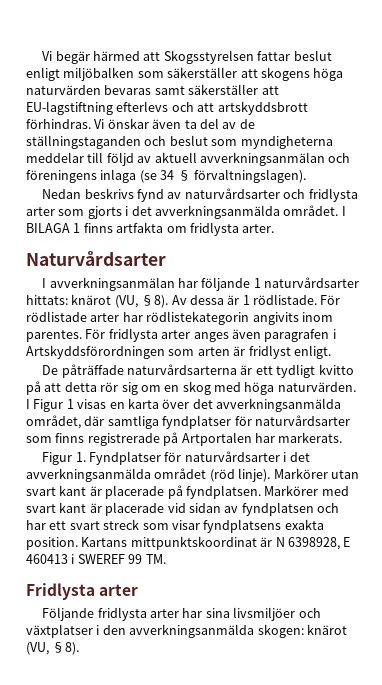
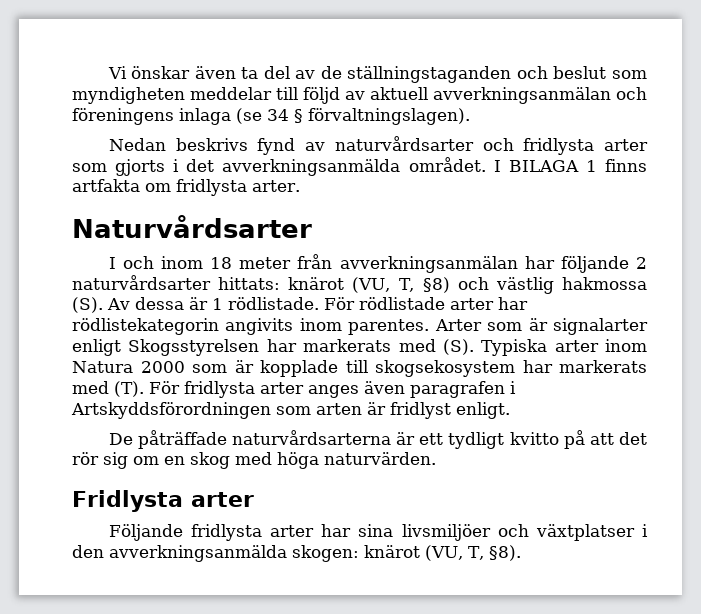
[42,50,332,64] [26,67,344,81] [26,84,279,95] [26,101,308,115] [26,119,105,129] Vi begär härmed att Skogsstyrelsen fattar beslut enligt miljöbalken som säkerställer att skogens höga naturvärden bevaras samt säkerställer att EU-lagstiftning efterlevs och att artskyddsbrott förhindras. Vi -> [107,66,127,79] Vi
[240,136,333,149] myndigheterna -> [72,87,185,104] myndigheten
(47, 283) none -> [122,254,333,269] och inom 18 meter från
[253,278,261,288] 1 -> [635,257,647,269] 2
[141,295,169,308] §8). -> [398,277,647,294] [72,297,103,313] T, §8) och västlig hakmossa (S).
(82, 336) none -> [434,318,648,335] [72,339,647,356] [72,360,647,377] [72,381,144,397] Arter som är signalarter enligt Skogsstyrelsen har markerats med (S). Typiska arter inom Natura 2000 som är kopplade till skogsekosystem har markerats med (T).
[64,382,97,392] detta -> [619,432,647,445] det
[26,398,341,412] [26,415,350,429] [26,432,343,446] [42,451,310,465] [26,468,359,482] [26,485,349,499] [26,502,339,516] [26,519,324,533] [26,536,351,550] [26,554,166,564] I Figur 1 visas en karta över det avverkningsanmälda området, där samtliga fyndplatser för naturvårdsarter som finns registrerade på Artportalen har markerats. // Figur 1. Fyndplatser för naturvårdsarter i det avverkningsanmälda området (röd linje). Markörer utan svart kant är placerade på fyndplatsen. Markörer med svart kant är placerade vid sidan av fyndplatsen och har ett svart streck som visar fyndplatsens exakta position. Kartans mittpunktskoordinat är N 6398928, E 460413 i SWEREF 99 TM. -> (436, 458) none
(49, 648) none -> [467,546,484,560] T,

